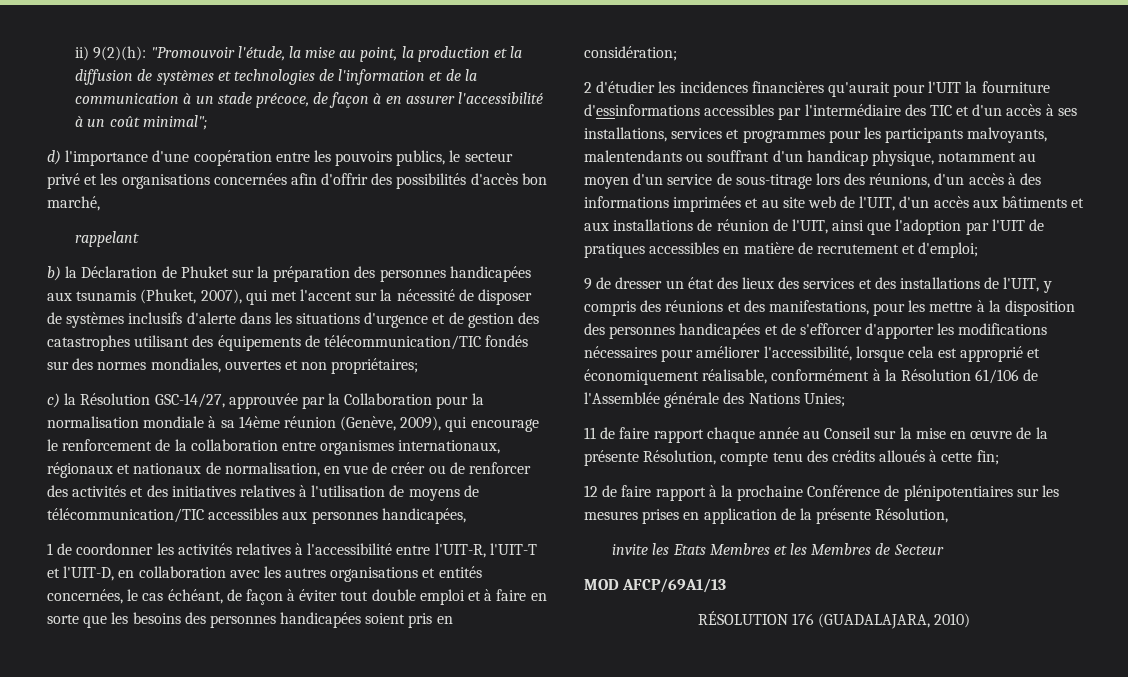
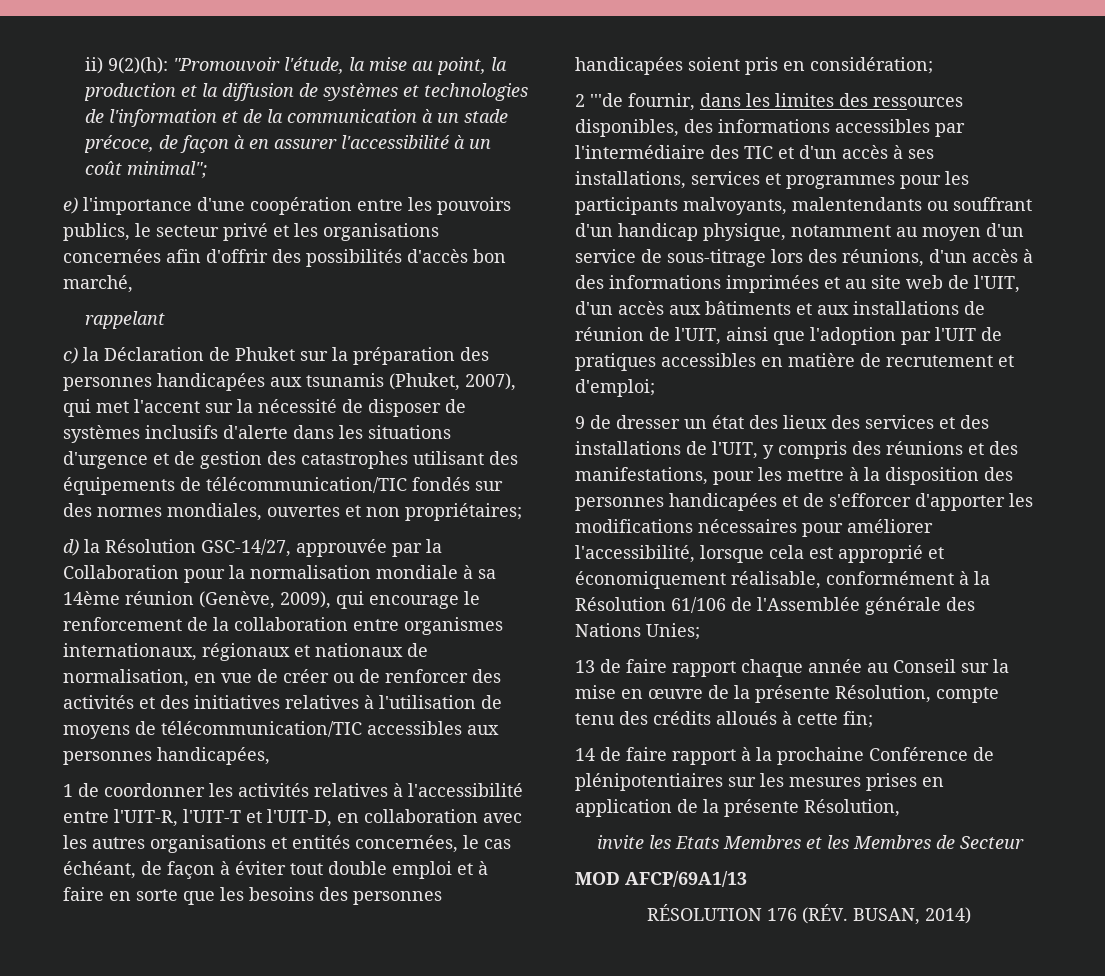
[47,150,61,165] d) -> [63,197,78,214] e)
[47,266,61,281] b) -> [63,347,78,364] c)
[47,393,60,408] c) -> [63,539,79,556] d)
[596,81,1050,97] [584,104,700,116] d'étudier les incidences financières qu'aurait pour l'UIT la fourniture d'essinformations -> [590,93,963,111] [575,119,830,137] '''de fournir, dans les limites des ressources disponibles, des informations
[584,427,596,439] 11 -> [575,660,595,673] 13
[584,485,598,497] 12 -> [575,748,595,761] 14
[818,613,971,629] (GUADALAJARA, 2010) -> [801,904,971,925] (RÉV. BUSAN, 2014)

